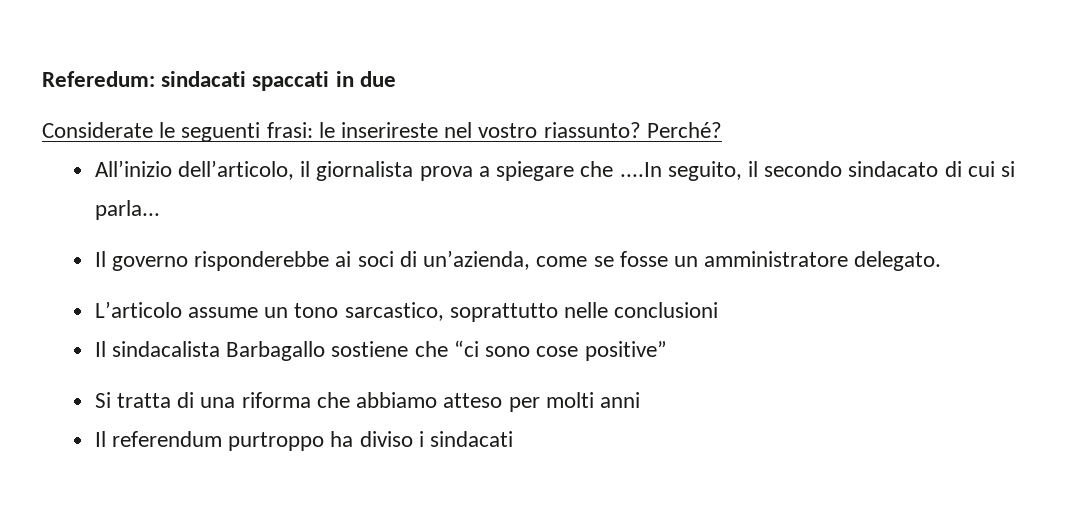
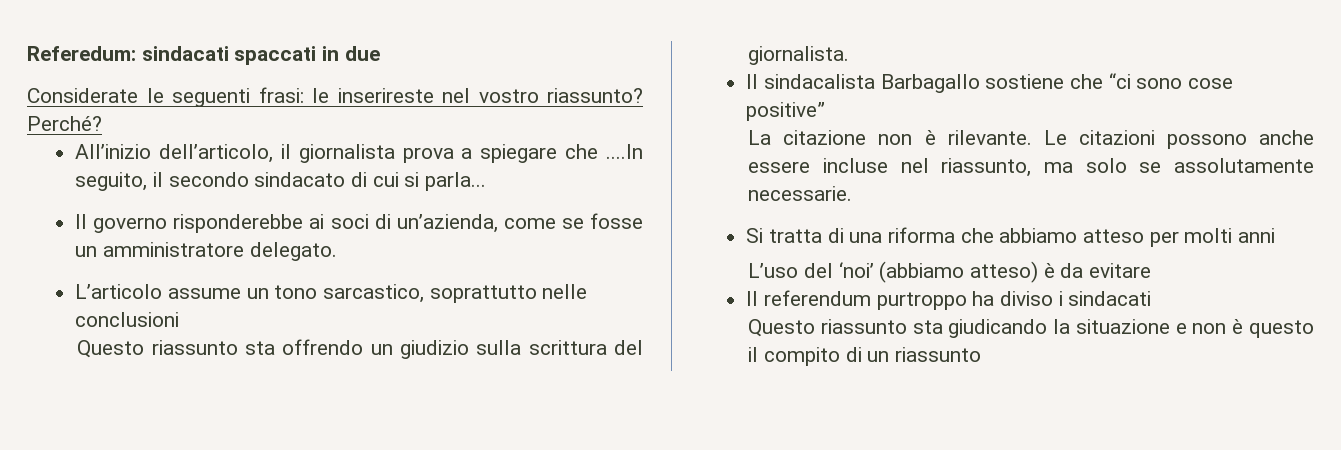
(719, 310) none -> [77,339,643,359] [748,46,850,65] // Questo riassunto sta offrendo un giudizio sulla scrittura del giornalista.
(667, 351) none -> [748,130,1314,149] [748,158,1314,177] [748,186,853,201] // La citazione non è rilevante. Le citazioni possono anche essere incluse nel riassunto, ma solo se assolutamente necessarie.
(640, 400) none -> [748,261,1151,283] // L’uso del ‘noi’ (abbiamo atteso) è da evitare
(514, 439) none -> [748,319,1314,338] [748,347,981,366] // Questo riassunto sta giudicando la situazione e non è questo il compito di un riassunto

